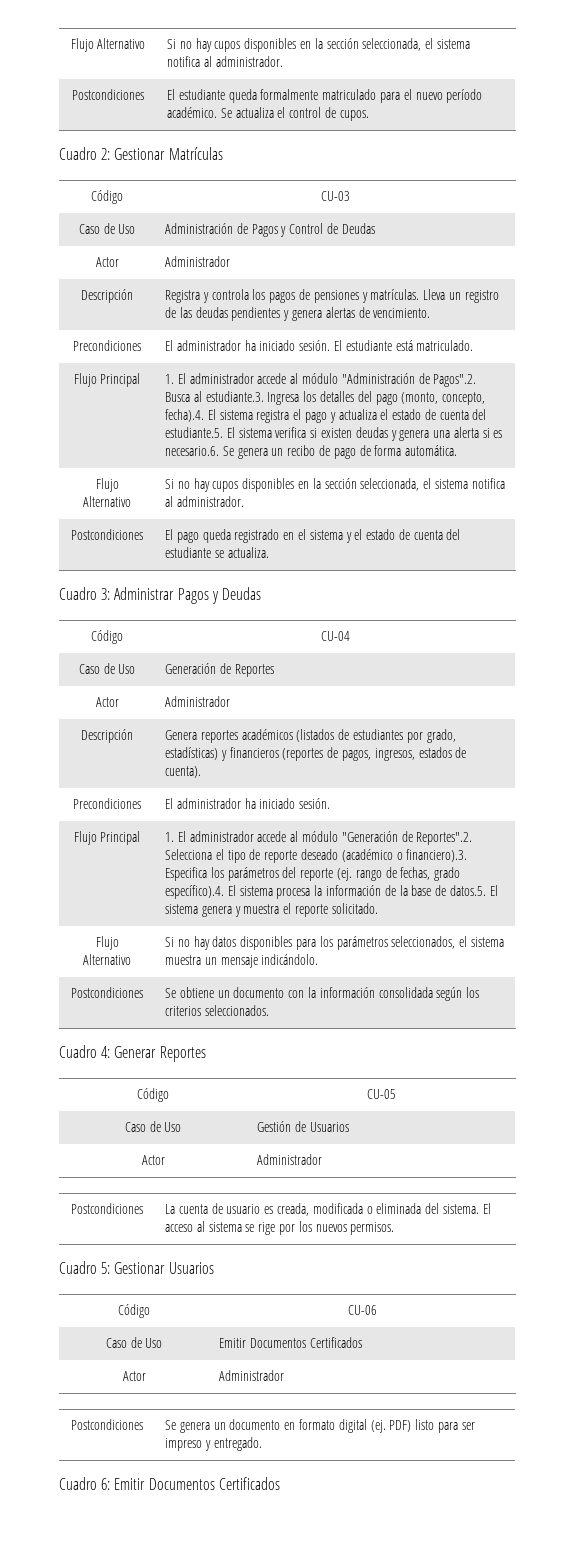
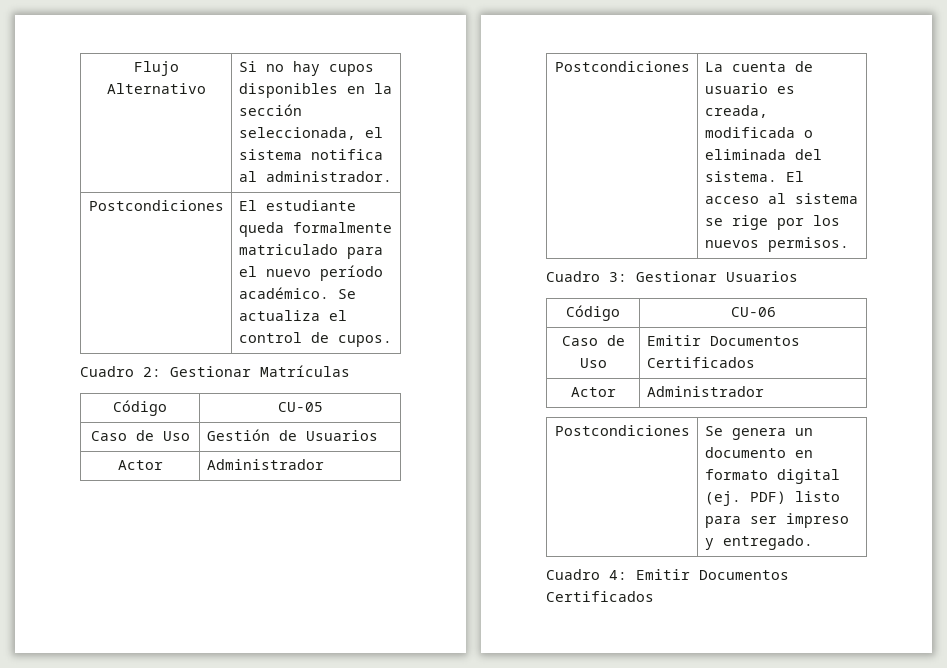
[91,190,123,204] [320,191,350,201] [78,223,136,234] [165,223,375,237] [95,257,119,267] [165,256,231,267] [81,289,133,303] [165,289,499,303] [165,307,431,321] [73,340,141,351] [165,340,474,351] [73,373,141,387] [165,373,477,387] [165,391,486,405] [165,409,487,423] [165,427,503,441] [165,445,458,459] [95,478,119,492] [83,496,131,507] [165,478,505,492] [165,496,244,507] [71,529,143,540] [165,529,461,543] [165,547,269,558] [59,587,261,604] [91,630,123,644] [320,631,350,641] [78,663,136,674] [165,663,274,677] [95,697,119,707] [165,696,231,707] [81,729,133,743] [165,729,456,743] [165,747,467,761] [165,766,202,778] [73,798,141,809] [165,798,331,809] [73,831,141,845] [165,831,473,845] [165,849,468,863] [165,867,461,881] [165,885,498,899] [165,903,378,917] [95,936,119,950] [83,954,131,965] [165,936,504,950] [165,954,319,968] [71,987,143,998] [165,987,480,1001] [165,1005,269,1016] [59,1045,206,1062] // Código | CU-03 // Caso de Uso | Administración de Pagos y Control de Deudas // Actor | Administrador // Descripción | Registra y controla los pagos de pensiones y matrículas. Lleva un registro de las deudas pendientes y genera alertas de vencimiento. // Precondiciones | El administrador ha iniciado sesión. El estudiante está matriculado. // Flujo Principal | 1. El administrador accede al módulo "Administración de Pagos".2. Busca al estudiante.3. Ingresa los detalles del pago (monto, concepto, fecha).4. El sistema registra el pago y actualiza el estado de cuenta del estudiante.5. El sistema verifica si existen deudas y genera una alerta si es necesario.6. Se genera un recibo de pago de forma automática. // Flujo Alternativo | Si no hay cupos disponibles en la sección seleccionada, el sistema notifica al administrador. // Postcondiciones | El pago queda registrado en el sistema y el estado de cuenta del estudiante se actualiza. // Cuadro 3: Administrar Pagos y Deudas // Código | CU-04 // Caso de Uso | Generación de Reportes // Actor | Administrador // Descripción | Genera reportes académicos (listados de estudiantes por grado, estadísticas) y financieros (reportes de pagos, ingresos, estados de cuenta). // Precondiciones | El administrador ha iniciado sesión. // Flujo Principal | 1. El administrador accede al módulo "Generación de Reportes".2. Selecciona el tipo de reporte deseado (académico o financiero).3. Especifica los parámetros del reporte (ej. rango de fechas, grado específico).4. El sistema procesa la información de la base de datos.5. El sistema genera y muestra el reporte solicitado. // Flujo Alternativo | Si no hay datos disponibles para los parámetros seleccionados, el sistema muestra un mensaje indicándolo. // Postcondiciones | Se obtiene un documento con la información consolidada según los criterios seleccionados. // Cuadro 4: Generar Reportes -> (350, 371) none
[101,1262,111,1274] 5: -> [609,272,627,282] 3:
[101,1478,111,1490] 6: -> [609,570,627,580] 4:

